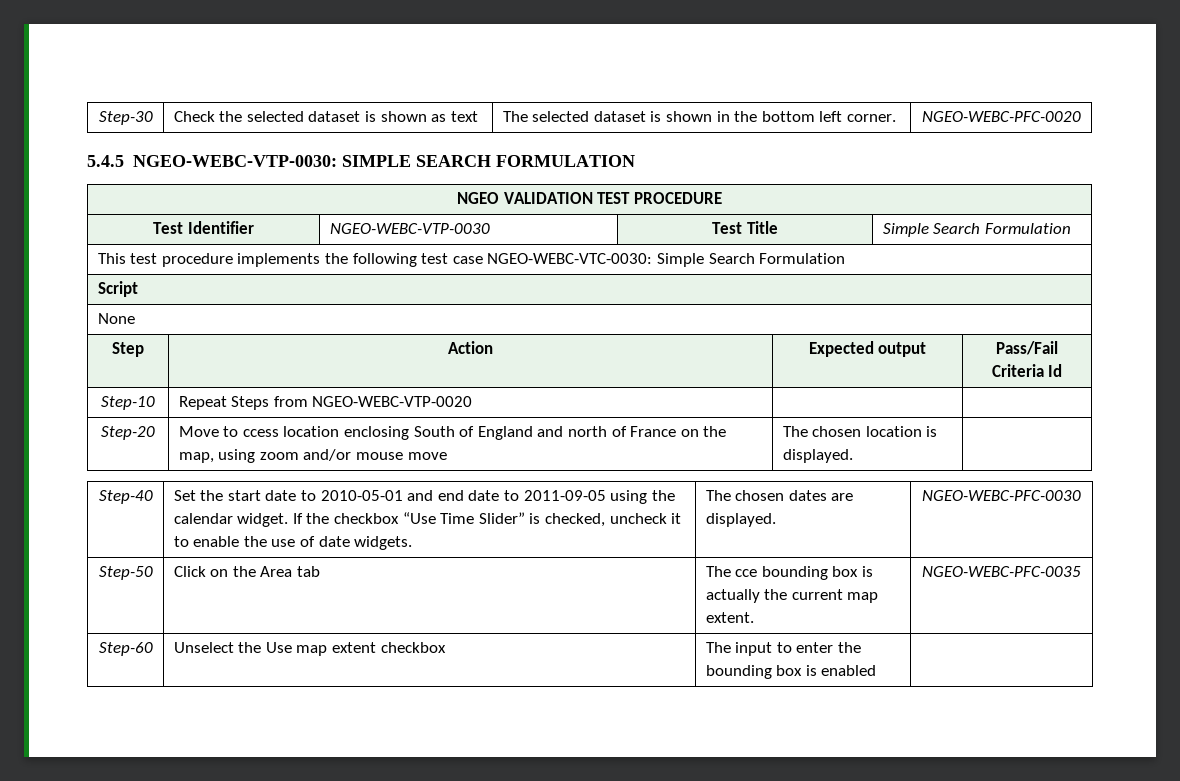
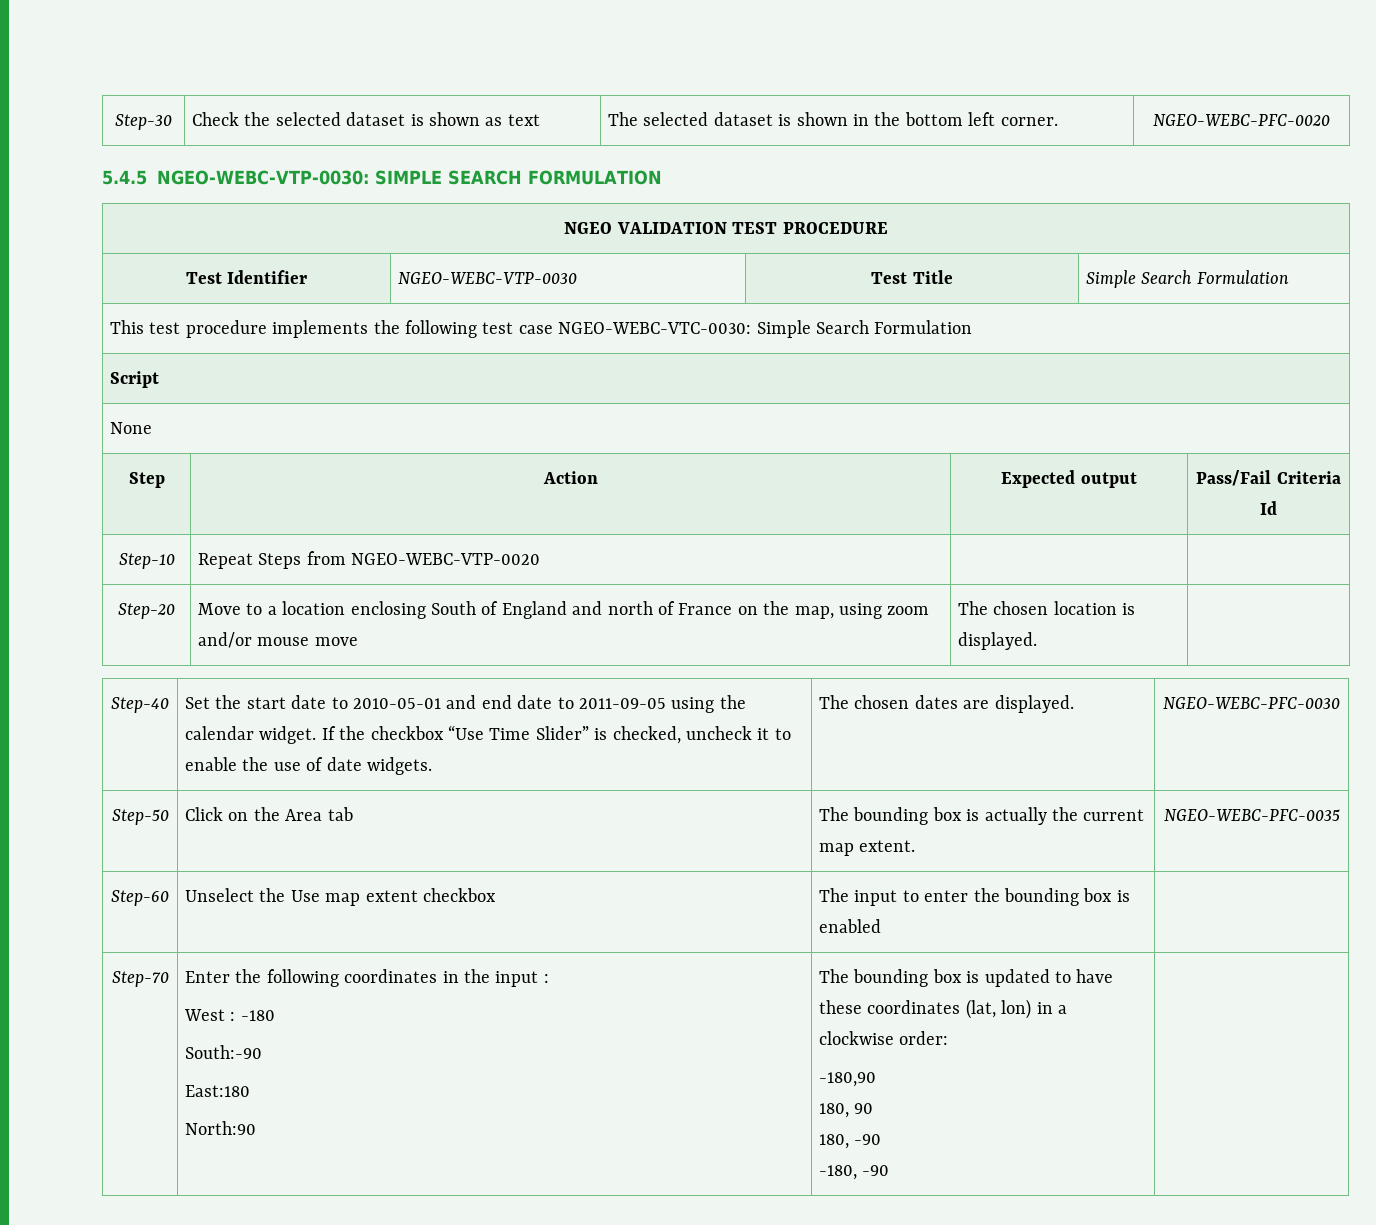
[242,429,279,437] ccess -> [267,606,277,615] a
[735,569,758,577] cce -> (850, 814) none
(877, 670) none -> [111,971,169,987] [185,969,549,987] [184,1009,275,1021] [185,1045,263,1059] [185,1085,251,1097] [185,1121,257,1135] [819,969,1114,987] [819,999,1068,1019] [819,1031,949,1045] [819,1072,877,1087] [819,1103,874,1118] [819,1134,882,1149] [819,1165,890,1180] // Step-70 | Enter the following coordinates in the input : // West : -180 // South:-90 // East:180 // North:90 | The bounding box is updated to have these coordinates (lat, lon) in a clockwise order: // -180,90 // 180, 90 // 180, -90 // -180, -90 |

